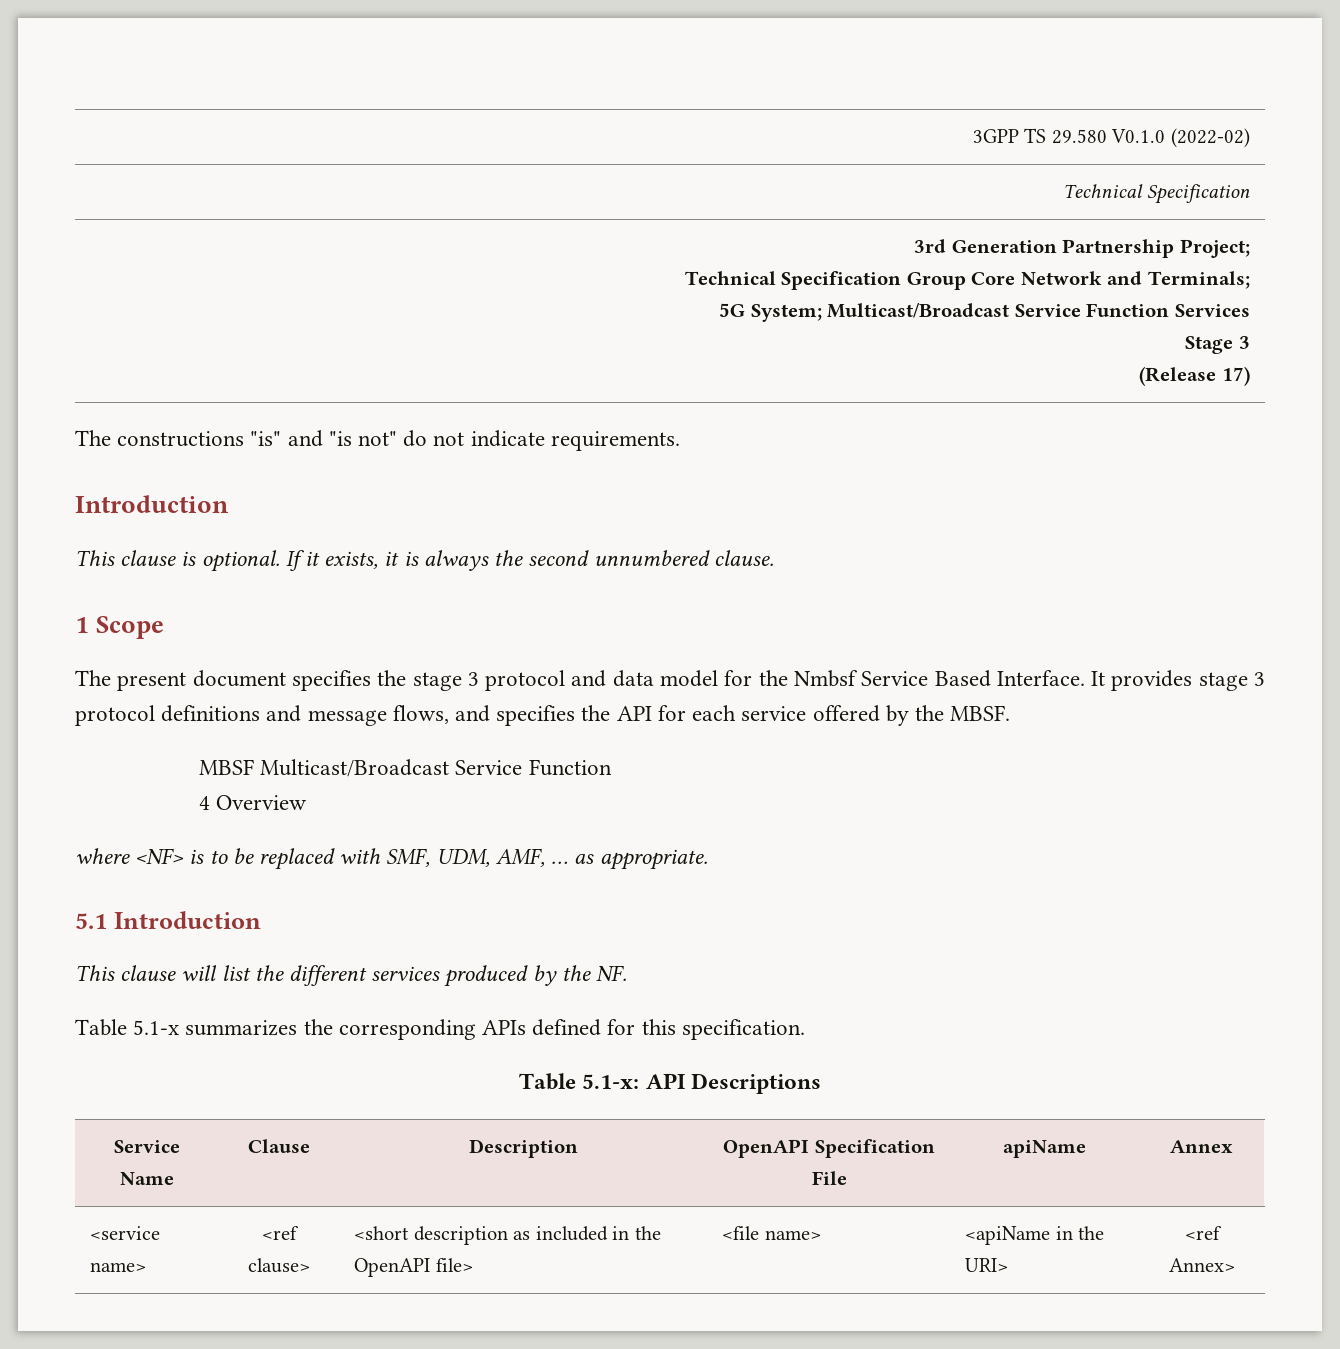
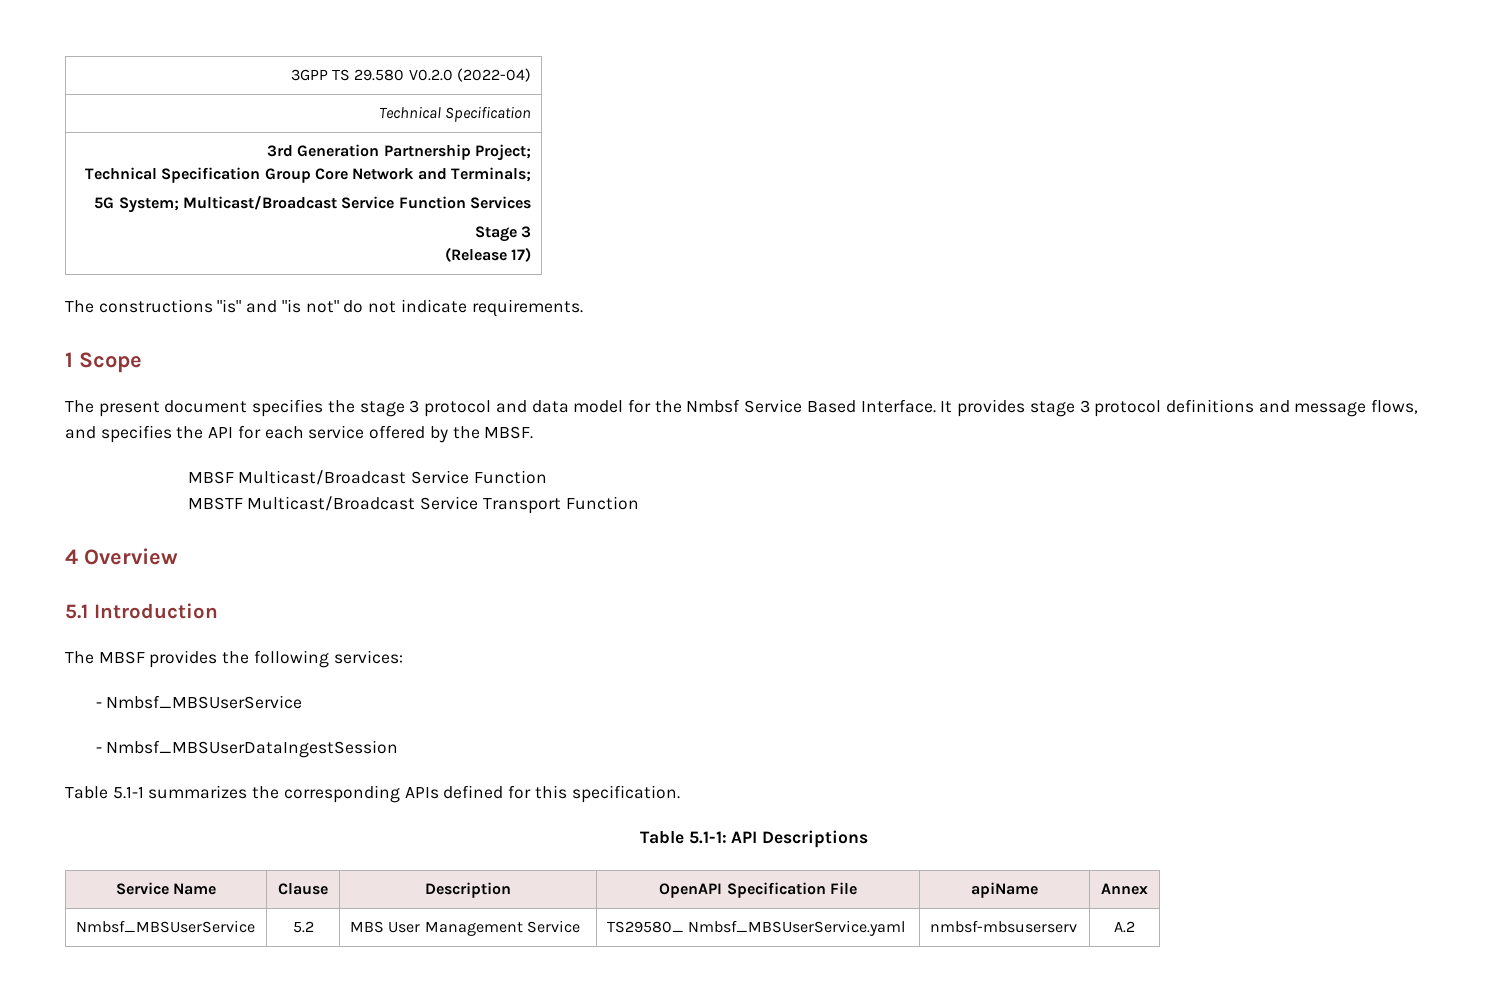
[1111,128,1250,148] V0.1.0 (2022-02) -> [408,68,532,82] V0.2.0 (2022-04)
[75,495,229,513] [75,550,774,572] // Introduction // This clause is optional. If it exists, it is always the second unnumbered clause. -> (583, 308) none
[198,795,308,810] [75,848,708,870] [75,911,261,929] [75,965,628,987] [75,1019,180,1036] 4 Overview // where <NF> is to be replaced with SMF, UDM, AMF, … as appropriate. // 5.1 Introduction // This clause will list the different services produced by the NF. // Table 5.1-x -> [187,496,639,514] [65,548,178,565] [65,603,218,619] [65,650,403,668] [95,695,303,709] [95,740,399,758] [65,786,144,799] MBSTF Multicast/Broadcast Service Transport Function // 4 Overview // 5.1 Introduction // The MBSF provides the following services: // - Nmbsf_MBSUserService // - Nmbsf_MBSUserDataIngestSession // Table 5.1-1
[582,1074,640,1089] 5.1-x: -> [688,831,727,844] 5.1-1:
[90,1226,161,1240] [90,1262,147,1272] [262,1226,299,1240] [248,1258,310,1273] [354,1226,661,1245] [354,1258,473,1277] [722,1226,821,1240] [965,1226,1105,1245] [965,1258,1009,1272] [1184,1226,1222,1240] [1168,1258,1235,1272] <service name> | <ref clause> | <short description as included in the OpenAPI file> | <file name> | <apiName in the URI> | <ref Annex> -> [75,920,255,933] [292,921,314,933] [349,920,580,936] [606,920,906,936] [929,920,1077,933] [1114,921,1135,933] Nmbsf_MBSUserService | 5.2 | MBS User Management Service | TS29580_ Nmbsf_MBSUserService.yaml | nmbsf-mbsuserserv | A.2

